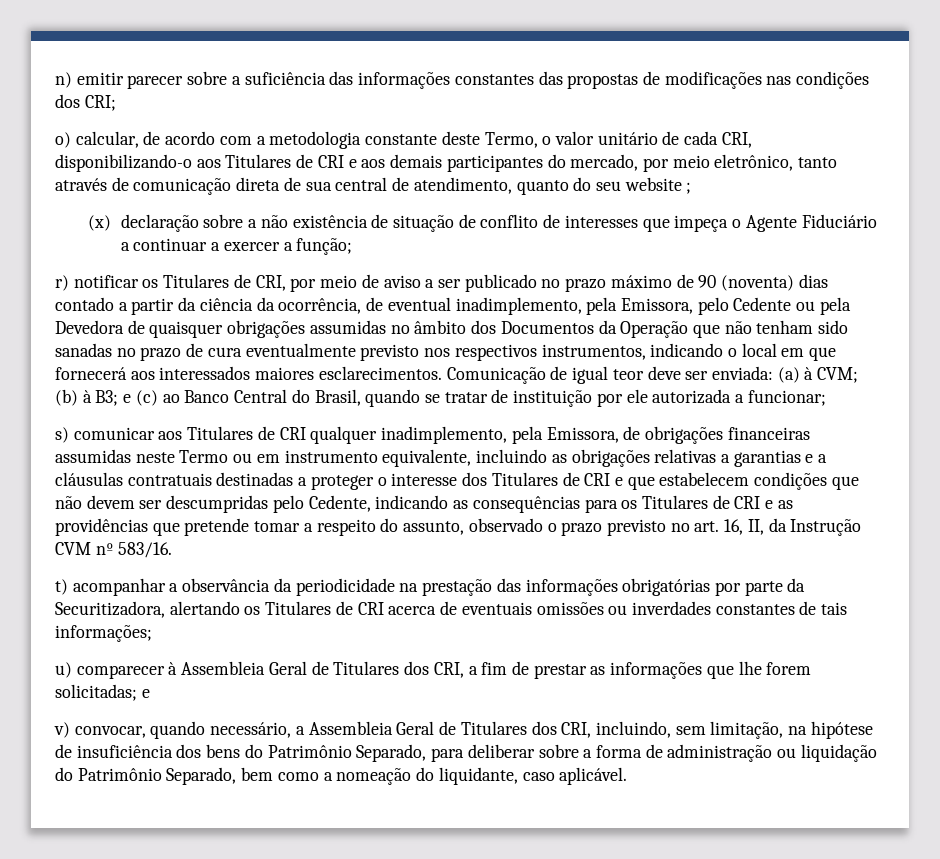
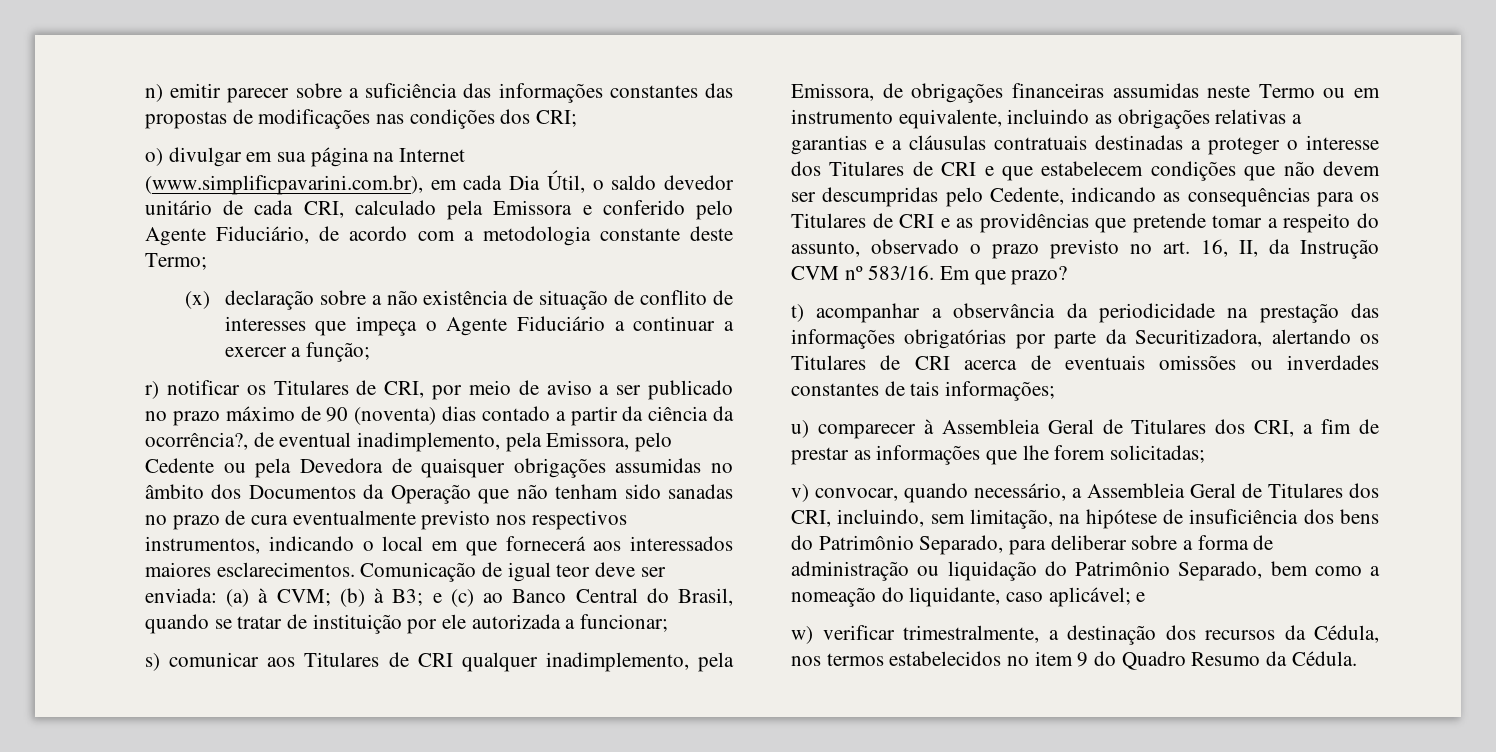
[75,131,139,148] calcular, -> [168,147,466,167] [145,170,734,195] [145,200,733,220] [145,226,310,246] divulgar em sua página na Internet (www.simplificpavarini.com.br), em cada Dia Útil, o saldo devedor unitário de cada CRI, calculado pela Emissora e conferido pelo Agente Fiduciário,
[484,131,752,148] [55,154,838,172] [55,177,692,195] Termo, o valor unitário de cada CRI, disponibilizando-o aos Titulares de CRI e aos demais participantes do mercado, por meio eletrônico, tanto através de comunicação direta de sua central de atendimento, quanto do seu website ; -> [145,253,207,270] Termo;
[278,298,362,314] ocorrência, -> [145,432,248,450] ocorrência?,
(173, 550) none -> [940,266,1068,285] Em que prazo?
[141,689,150,698] e -> (1206, 454) none
[559,767,628,785] aplicável. -> [1048,587,1146,607] [791,625,1379,645] [791,651,1357,670] aplicável; e // w) verificar trimestralmente, a destinação dos recursos da Cédula, nos termos estabelecidos no item 9 do Quadro Resumo da Cédula.

